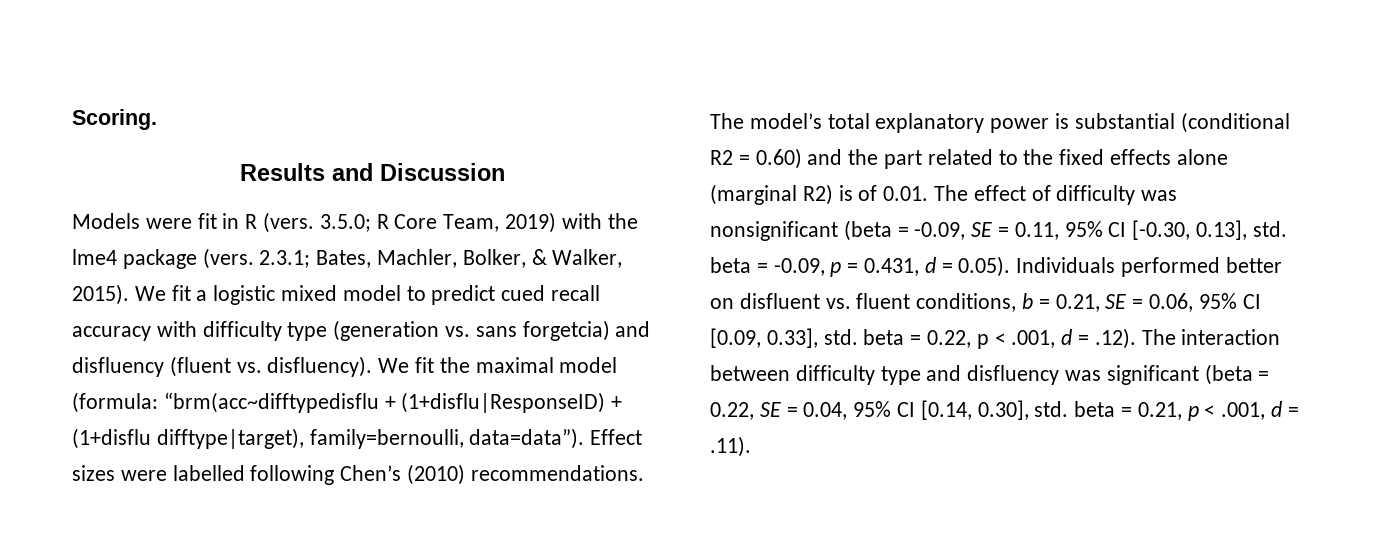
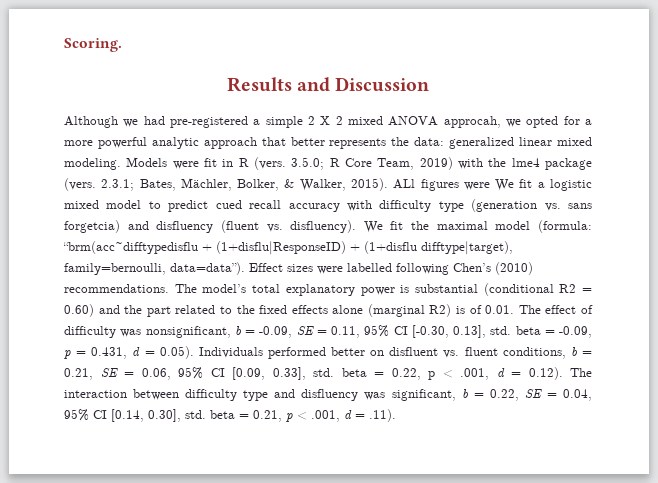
(505, 172) none -> [64,116,592,128] [64,137,593,149] [64,158,121,170] Although we had pre-registered a simple 2 X 2 mixed ANOVA approcah, we opted for a more powerful analytic approach that better represents the data: generalized linear mixed modeling.
[377,249,458,268] Machler, -> [180,178,232,191] Mächler,
(129, 294) none -> [393,179,490,191] ALl figures were
[710,220,892,241] nonsignificant (beta -> [145,326,241,338] nonsignificant, b
[1094,328,1136,349] .12). -> [528,367,563,380] 0.12).
[1106,364,1253,385] significant (beta -> [391,389,468,401] significant, b

